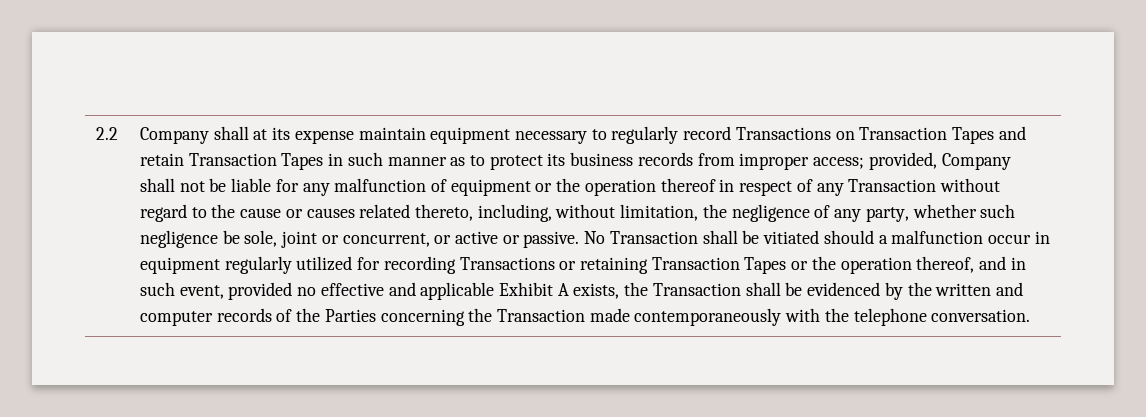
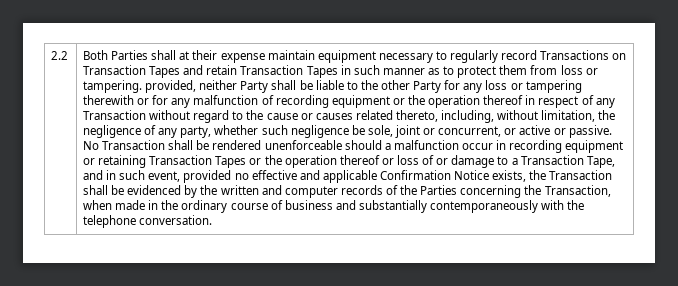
[139,127,209,144] Company -> [83,50,149,60] Both Parties
[272,127,291,140] its -> [192,50,218,60] their
[547,152,1011,170] [139,178,272,192] its business records from improper access; provided, Company shall not be liable -> [499,65,598,75] [83,80,582,93] [83,95,150,105] them from loss or tampering. provided, neither Party shall be liable to the other Party for any loss or tampering therewith or
(447, 185) none -> [275,95,329,108] recording
[763,230,820,244] vitiated -> [212,140,342,150] rendered unenforceable
[139,256,555,274] equipment regularly utilized for recording Transactions -> [509,140,624,153] recording equipment
[916,256,975,273] thereof, -> [339,155,615,168] thereof or loss of or damage to a Transaction Tape,
[498,282,569,296] Exhibit A -> [379,170,490,180] Confirmation Notice
[496,308,630,322] Transaction made -> [544,185,611,197] [83,200,427,213] Transaction, when made in the ordinary course of business and substantially

